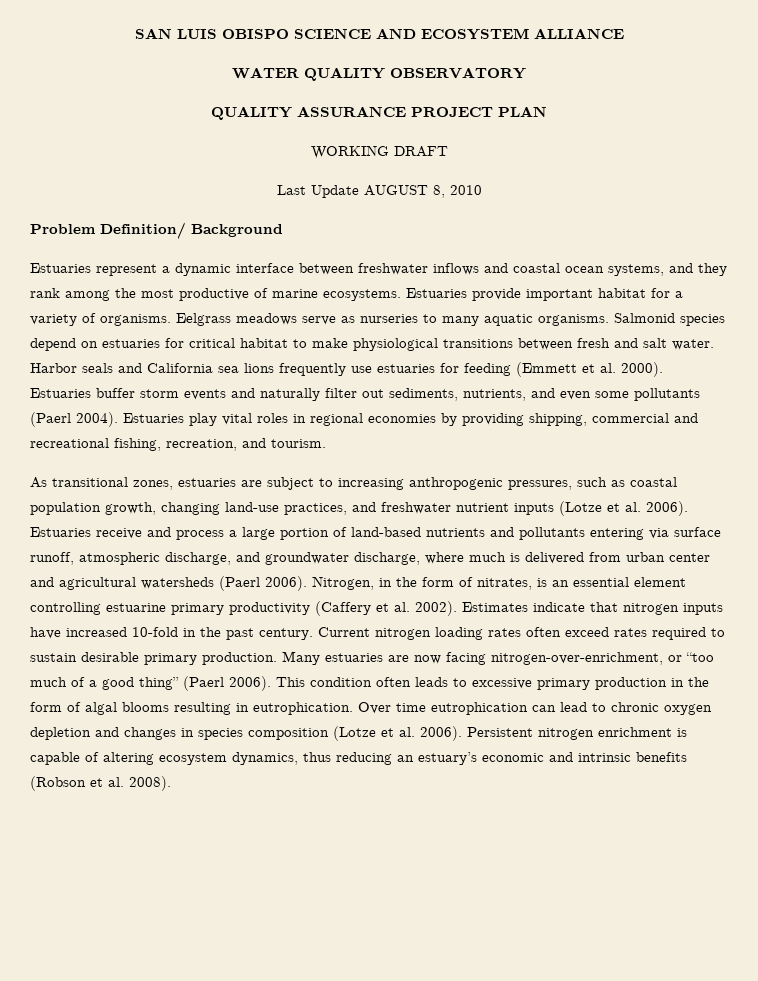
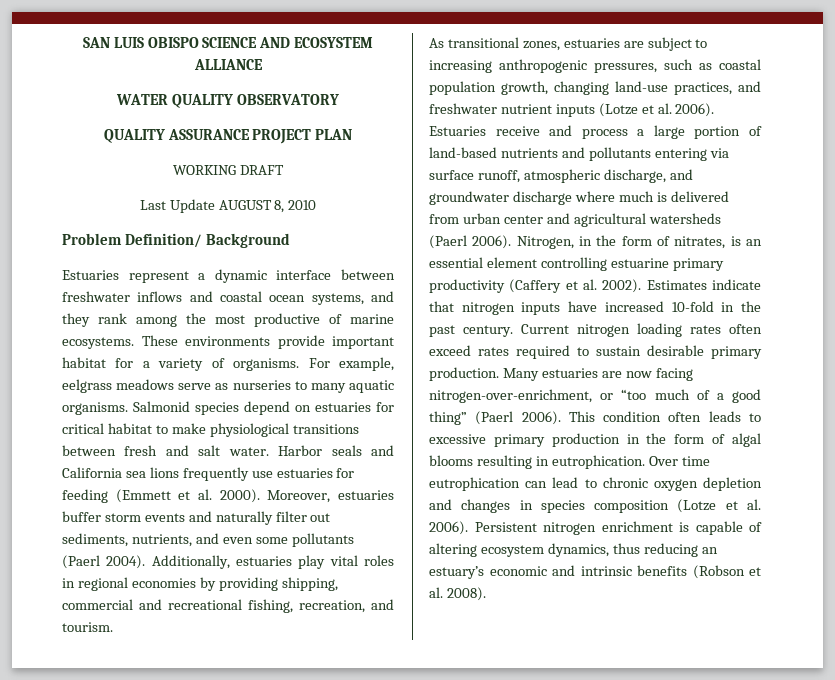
[406,288,467,298] Estuaries -> [141,335,270,346] These environments
[176,313,231,326] Eelgrass -> [308,357,395,371] [62,379,112,393] For example, eelgrass
[30,388,91,398] Estuaries -> [267,490,394,503] Moreover, estuaries
[123,413,184,423] Estuaries -> [151,555,292,569] Additionally, estuaries
[354,552,420,565] discharge, -> [512,191,572,205] discharge

